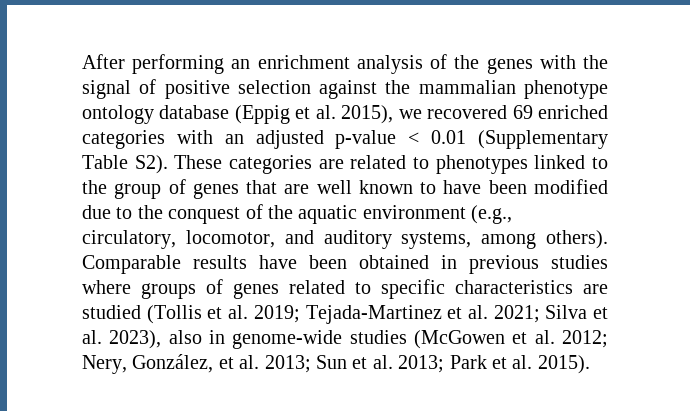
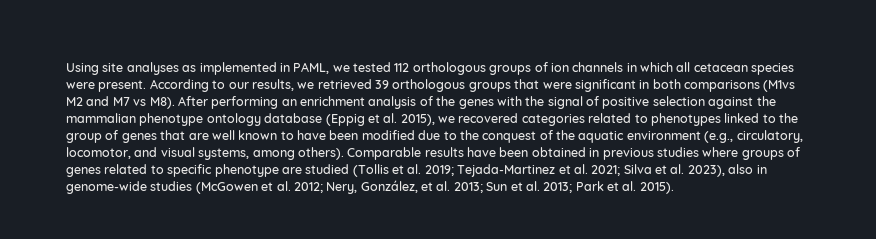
(82, 61) none -> [66,62,795,75] [66,79,796,92] [66,96,175,109] Using site analyses as implemented in PAML, we tested 112 orthologous groups of ion channels in which all cetacean species were present. According to our results, we retrieved 39 orthologous groups that were significant in both comparisons (M1vs M2 and M7 vs M8).
[512,105,608,119] [82,130,608,149] [82,155,344,174] 69 enriched categories with an adjusted p-value < 0.01 (Supplementary Table S2). These categories are -> [521,114,585,126] categories
[323,230,392,249] auditory -> [160,147,195,157] visual
[455,280,573,294] characteristics -> [214,164,279,177] phenotype

